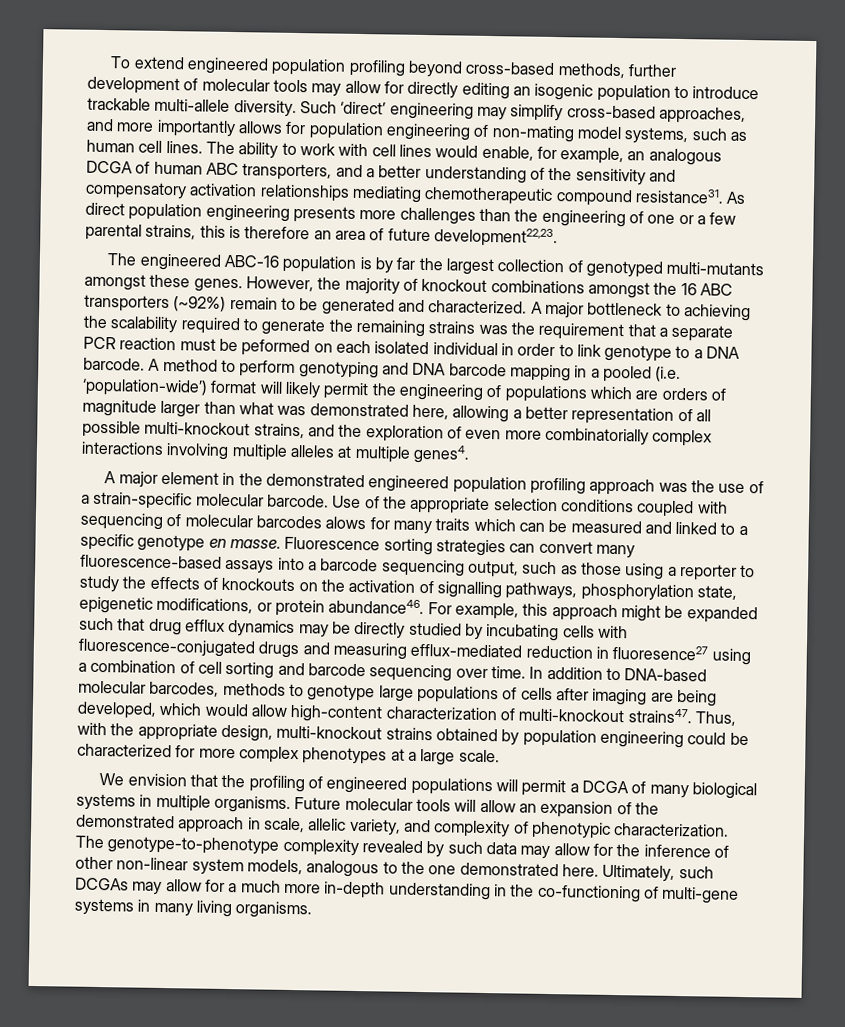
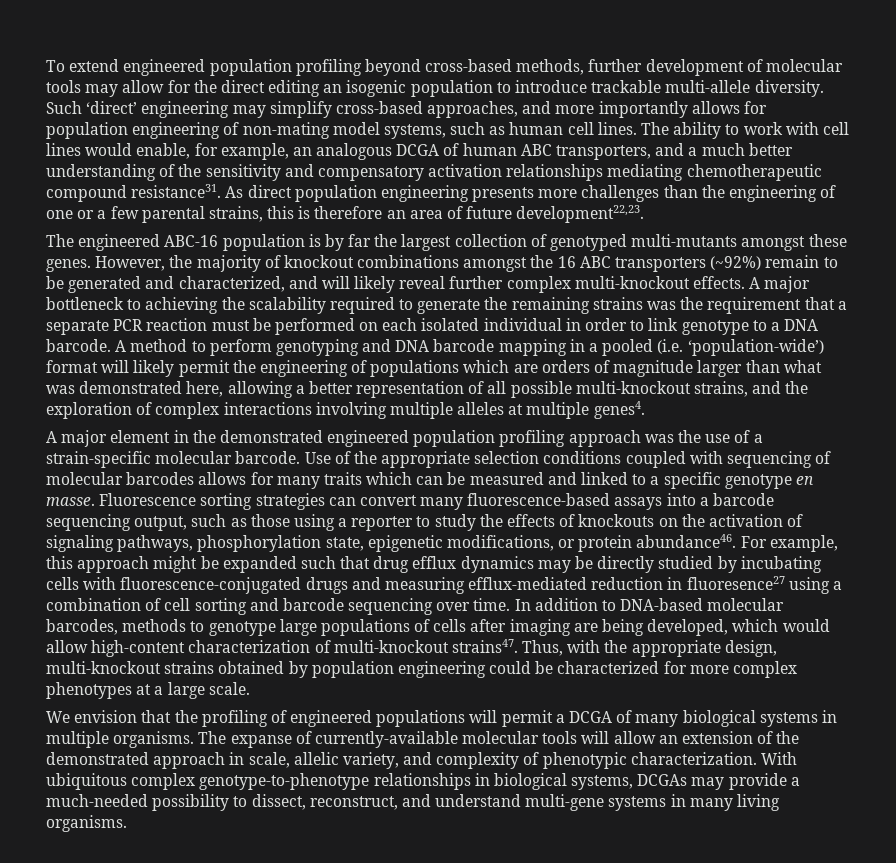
[407,81,459,99] directly -> [193,80,265,93] the direct
(375, 173) none -> [701,143,745,156] much
[428,300,528,314] characterized. -> [178,276,746,293] characterized, and will likely reveal further complex multi-knockout effects.
[241,339,311,357] peformed -> [274,318,355,335] performed
[465,427,649,446] even more combinatorially -> (153, 408) none
[325,516,367,530] alows -> [198,472,247,485] allows
[436,581,502,599] signalling -> [46,535,114,552] signaling
[294,797,342,810] Future -> [198,731,458,748] The expanse of currently-available
[540,800,614,819] expansion -> [682,731,754,744] extension
[75,835,729,860] [75,856,714,882] [75,877,659,903] The genotype-to-phenotype complexity revealed by such data may allow for the inference of other non-linear system models, analogous to the one demonstrated here. Ultimately, such DCGAs may allow for a much more in-depth understanding in the co-functioning of -> [761,752,798,765] [46,773,800,790] [46,794,522,811] With ubiquitous complex genotype-to-phenotype relationships in biological systems, DCGAs may provide a much-needed possibility to dissect, reconstruct, and understand

